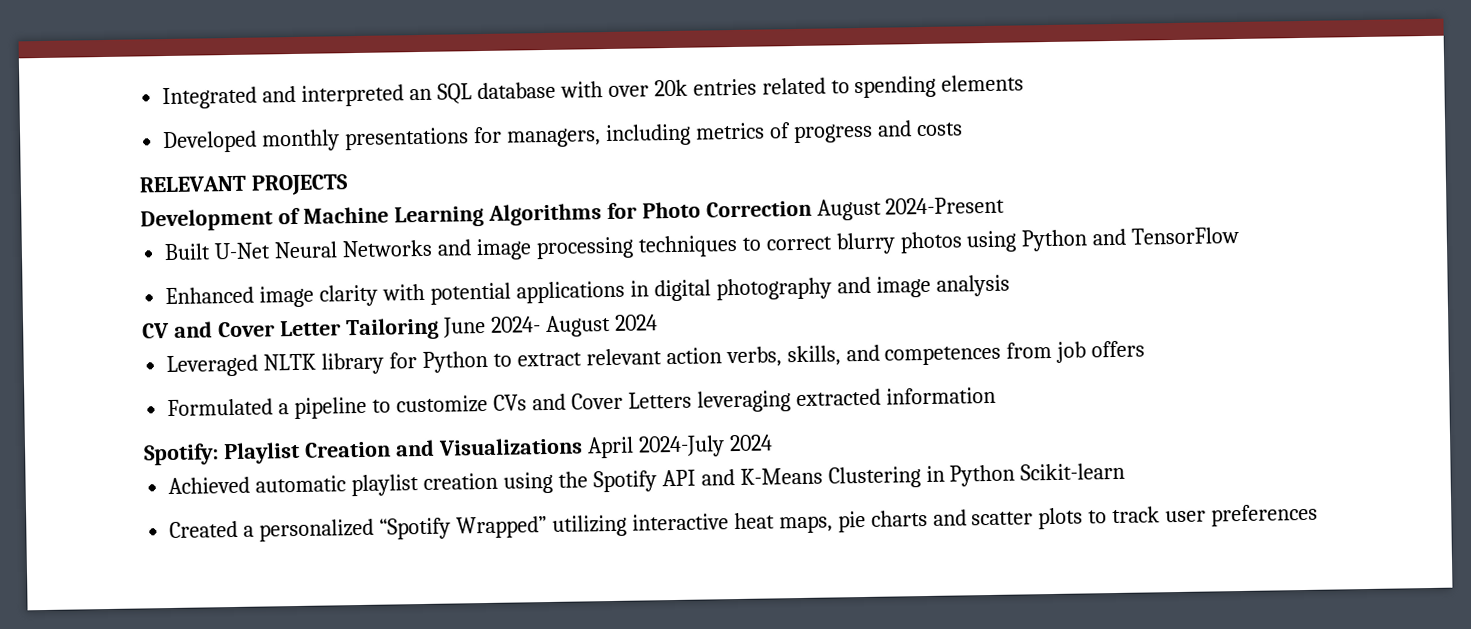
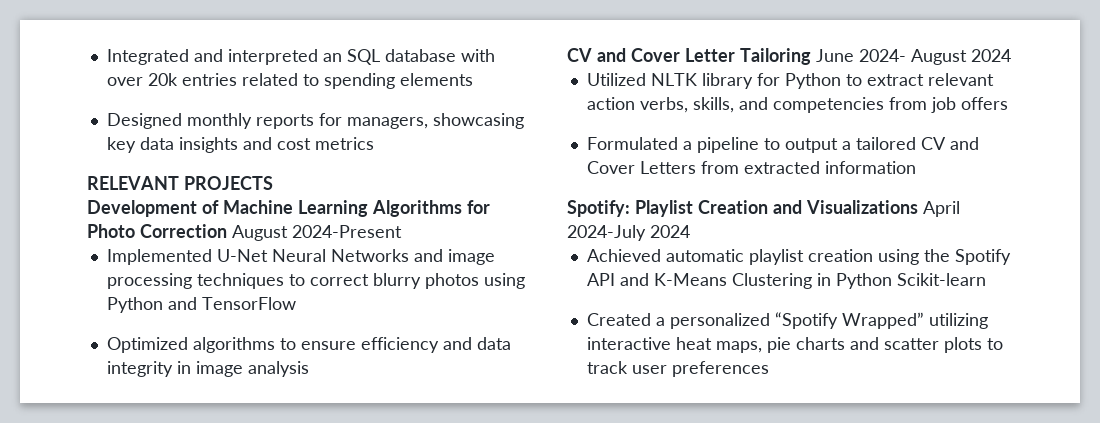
[163,120,963,154] Developed monthly presentations for managers, including metrics of progress and costs -> [106,113,524,129] [106,137,374,153] Designed monthly reports for managers, showcasing key data insights and cost metrics
[164,243,212,261] Built -> [106,249,212,265] Implemented
[165,276,871,308] Enhanced image clarity with potential applications in digital photography and -> [106,337,511,353] [106,361,191,377] Optimized algorithms to ensure efficiency and data integrity in
[166,354,259,378] Leveraged -> [586,73,646,86] Utilized
[884,345,1002,366] competences -> [772,97,884,113] competencies
[395,394,527,414] customize CVs -> [784,137,946,153] output a tailored CV
[696,390,791,413] leveraging -> [700,161,739,174] from

